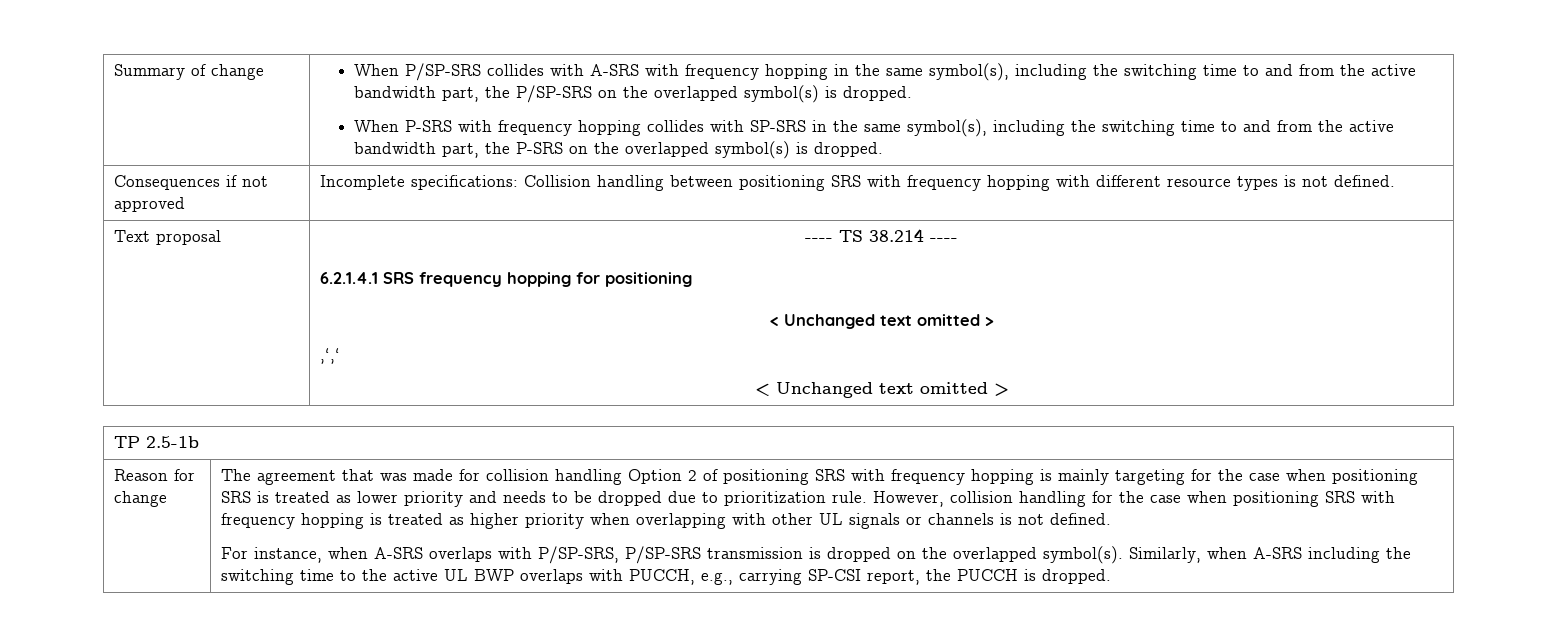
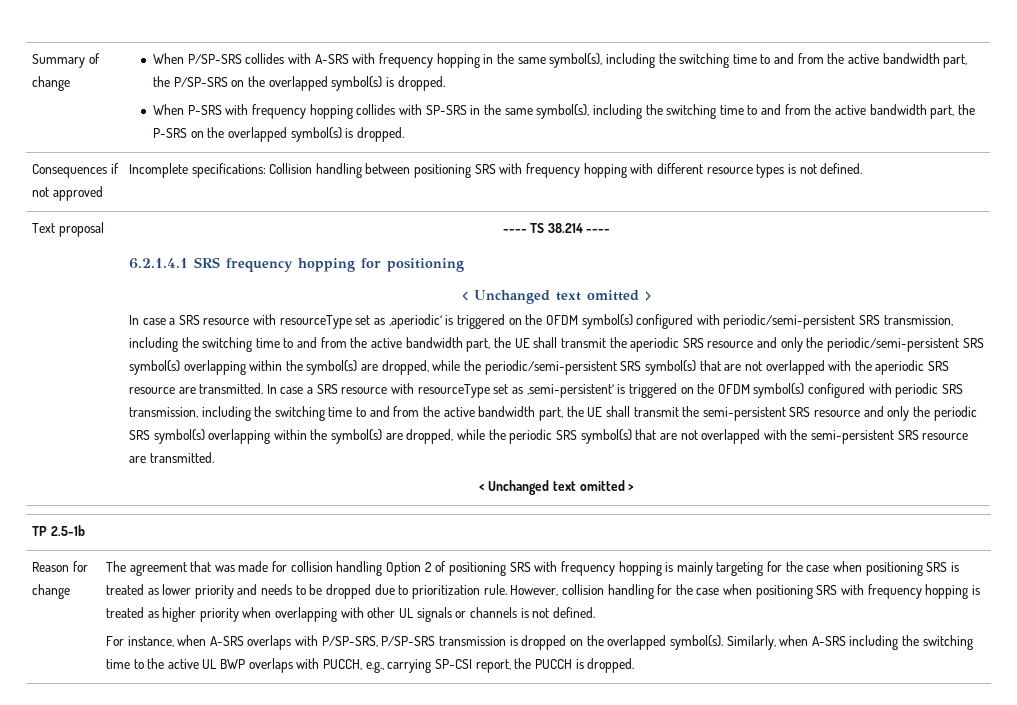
[319,348,340,364] ‚‘‚‘ -> [128,314,953,329] [128,337,984,352] [128,360,950,375] [128,383,964,398] [128,406,977,421] [128,429,969,444] [128,452,214,463] In case a SRS resource with resourceType set as ‚aperiodic‘ is triggered on the OFDM symbol(s) configured with periodic/semi-persistent SRS transmission, including the switching time to and from the active bandwidth part, the UE shall transmit the aperiodic SRS resource and only the periodic/semi-persistent SRS symbol(s) overlapping within the symbol(s) are dropped, while the periodic/semi-persistent SRS symbol(s) that are not overlapped with the aperiodic SRS resource are transmitted. In case a SRS resource with resourceType set as ‚semi-persistent‘ is triggered on the OFDM symbol(s) configured with periodic SRS transmission, including the switching time to and from the active bandwidth part, the UE shall transmit the semi-persistent SRS resource and only the periodic SRS symbol(s) overlapping within the symbol(s) are dropped, while the periodic SRS symbol(s) that are not overlapped with the semi-persistent SRS resource are transmitted.

